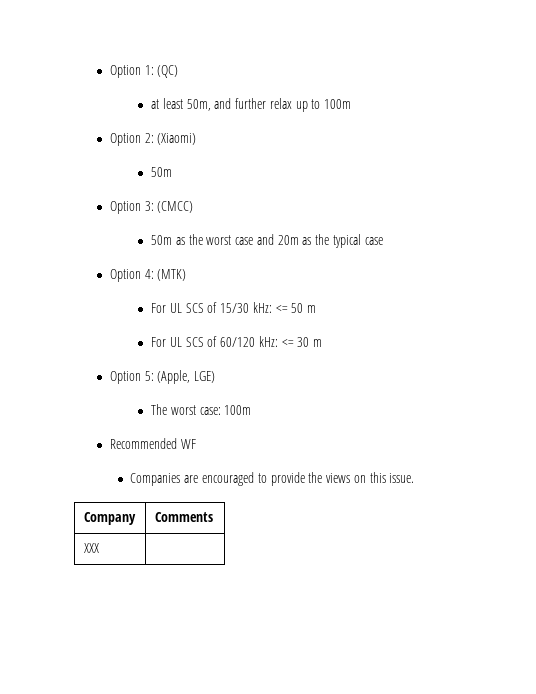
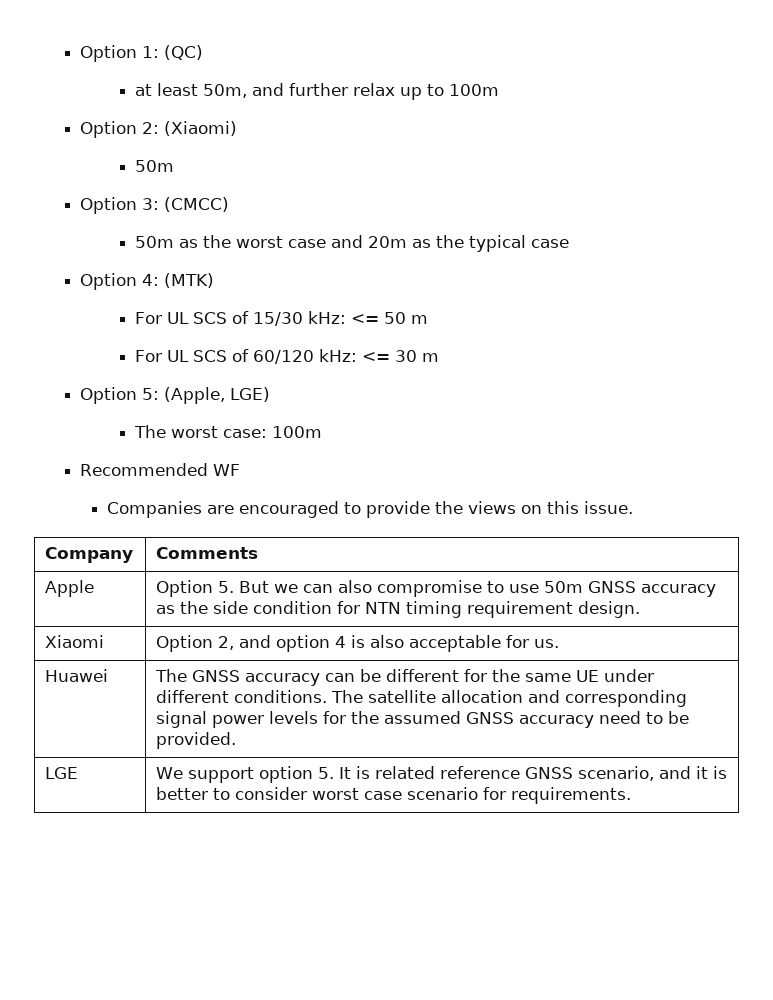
[83,543,99,553] XXX | -> [45,580,95,597] [156,580,717,597] [156,601,641,618] [45,635,105,648] [156,635,560,652] [45,669,109,682] [155,669,655,686] [156,690,688,707] [156,711,690,728] [156,732,237,749] [45,767,79,779] [156,766,727,783] [156,787,632,804] Apple | Option 5. But we can also compromise to use 50m GNSS accuracy as the side condition for NTN timing requirement design. // Xiaomi | Option 2, and option 4 is also acceptable for us. // Huawei | The GNSS accuracy can be different for the same UE under different conditions. The satellite allocation and corresponding signal power levels for the assumed GNSS accuracy need to be provided. // LGE | We support option 5. It is related reference GNSS scenario, and it is better to consider worst case scenario for requirements.

